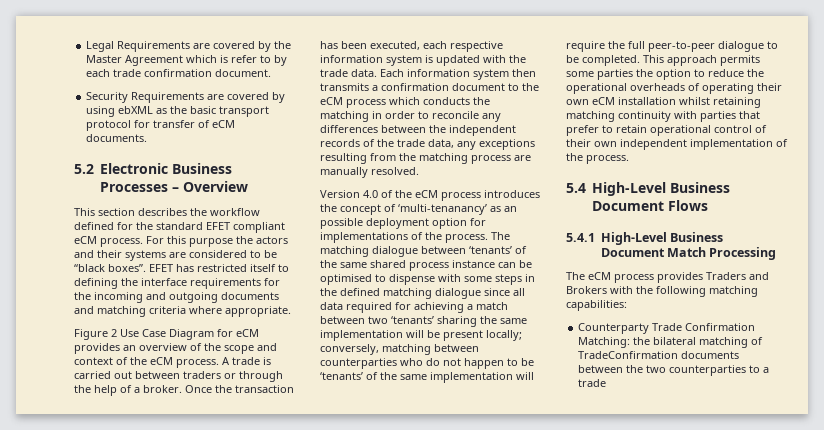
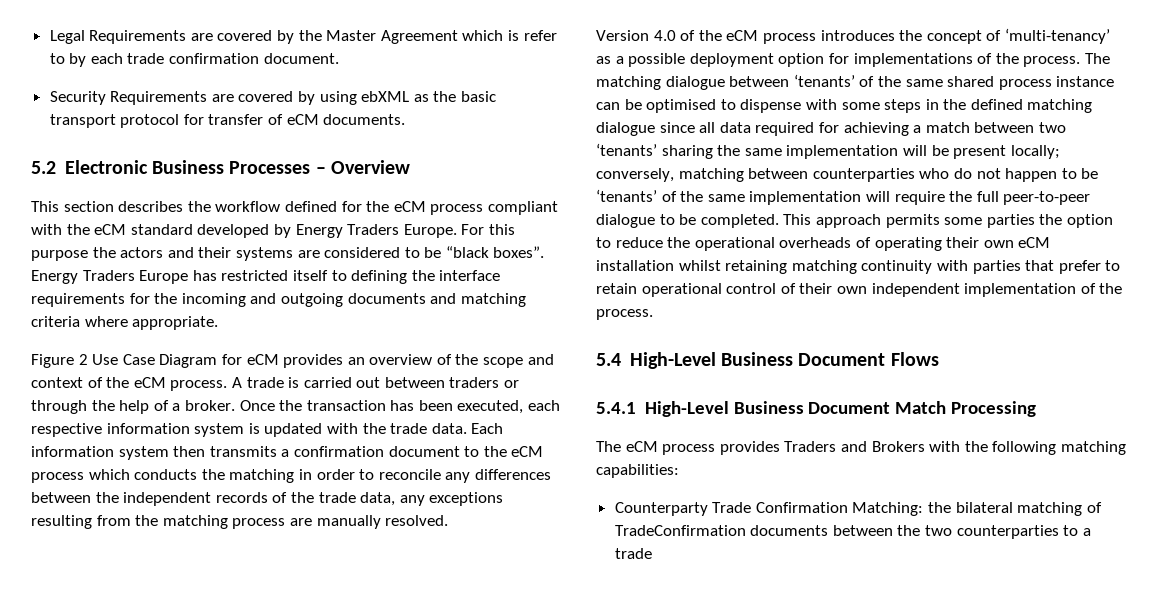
[156,222,285,233] [74,236,143,247] standard EFET compliant eCM process. -> [393,201,558,215] [31,224,457,238] eCM process compliant with the eCM standard developed by Energy Traders Europe.
[149,264,173,272] EFET -> [31,270,189,284] Energy Traders Europe
[398,204,517,215] ‘multi-tenanancy’ as an -> [1004,28,1110,44] [596,56,624,64] ‘multi-tenancy’ as a

